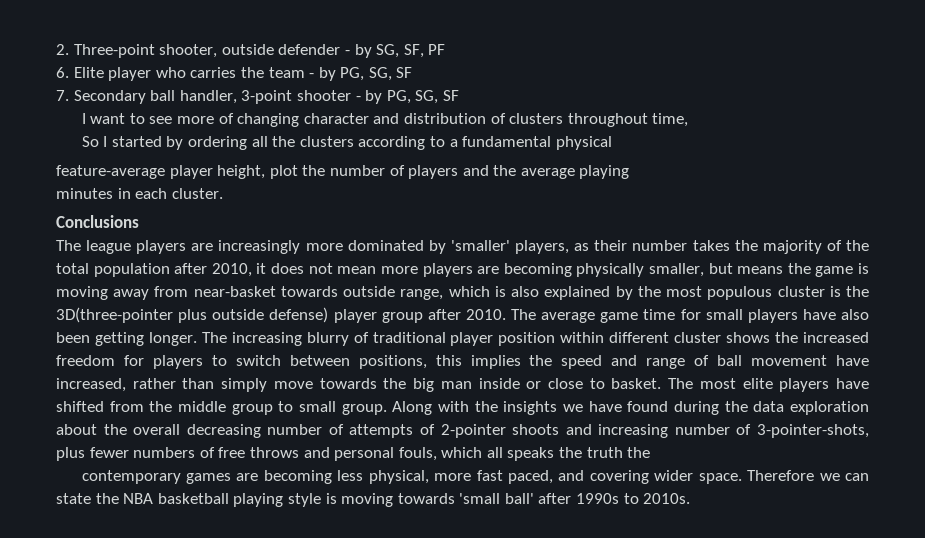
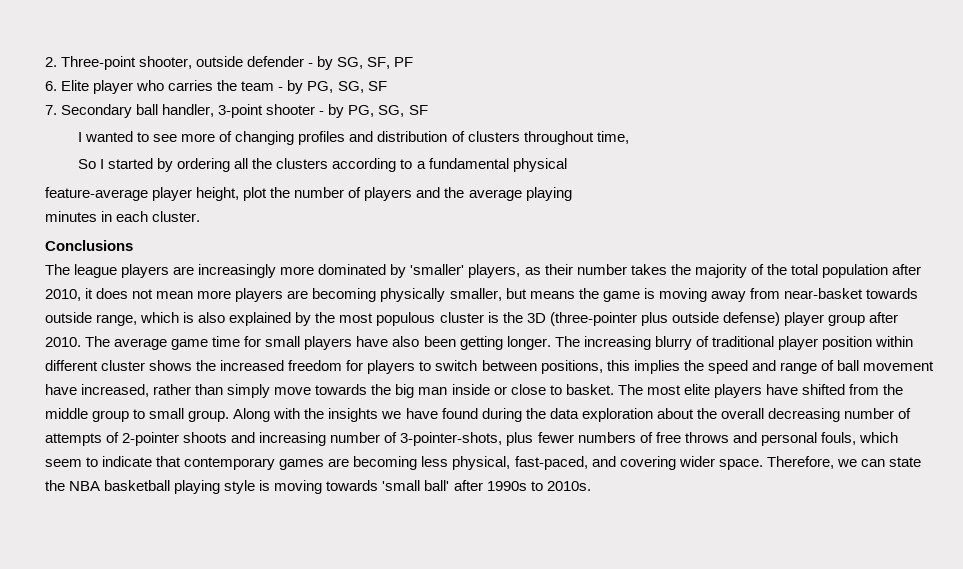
[90,113,126,124] want -> [85,131,134,142] wanted
[303,113,369,124] character -> [298,131,346,145] profiles
[56,307,173,323] 3D(three-pointer -> [526,312,637,326] 3D (three-pointer
[486,447,651,461] all speaks the truth the // -> [45,456,182,467] seem to indicate that
[434,470,554,484] more fast paced, -> [514,456,588,470] fast-paced,
[747,470,815,481] Therefore -> [766,456,834,469] Therefore,

